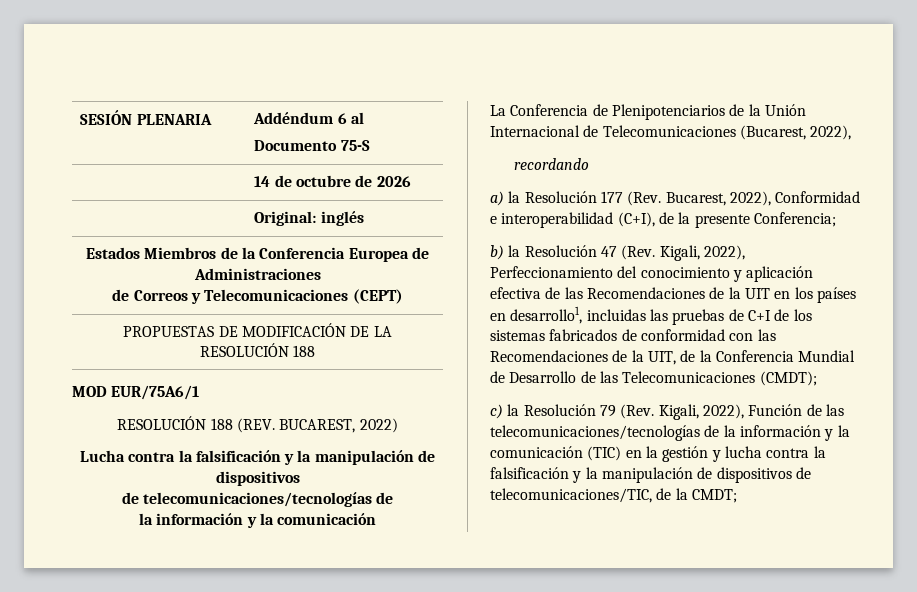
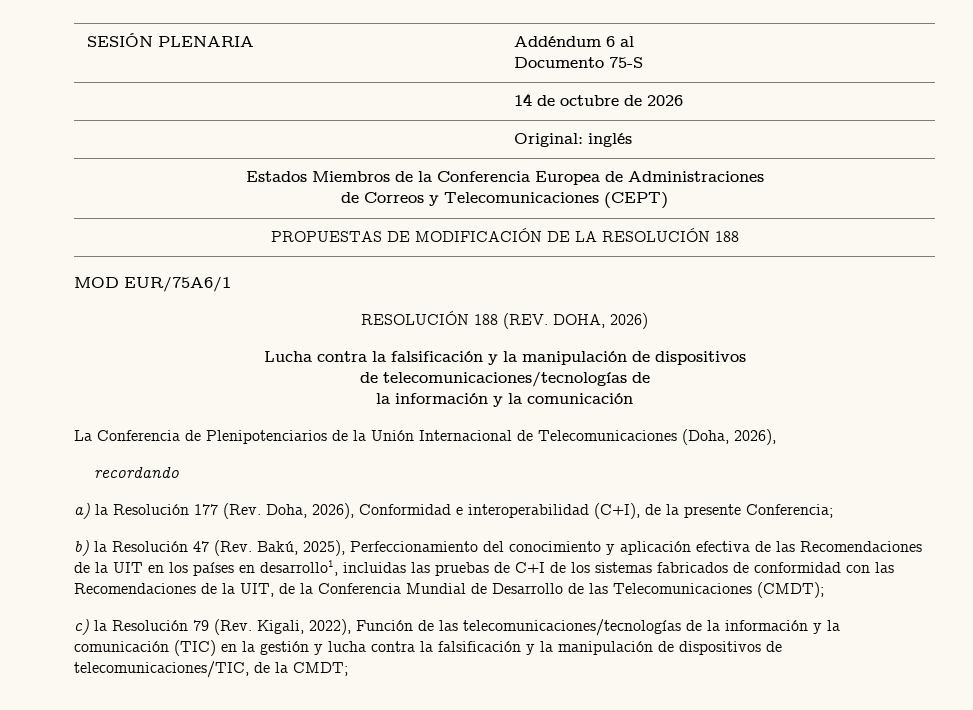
[279,418,398,433] BUCAREST, 2022) -> [553,313,648,329] DOHA, 2026)
[739,125,852,140] (Bucarest, 2022), -> [682,429,776,445] (Doha, 2026),
[665,191,771,206] Bucarest, 2022), -> [266,503,354,519] Doha, 2026),
[659,245,745,261] Kigali, 2022), -> [257,540,345,556] Bakú, 2025),

